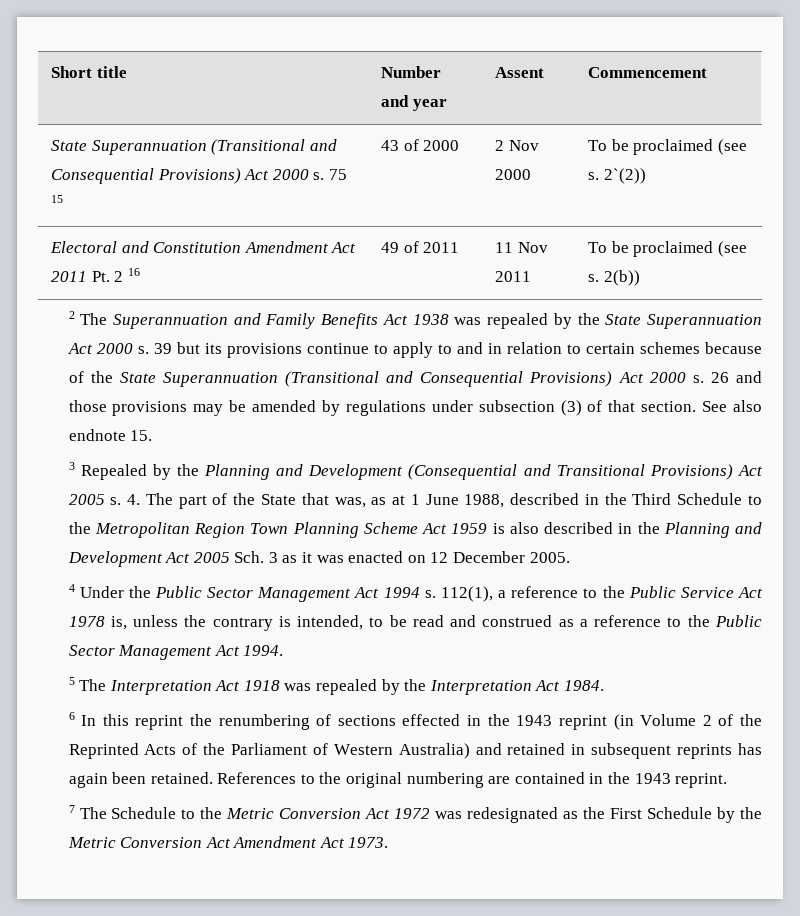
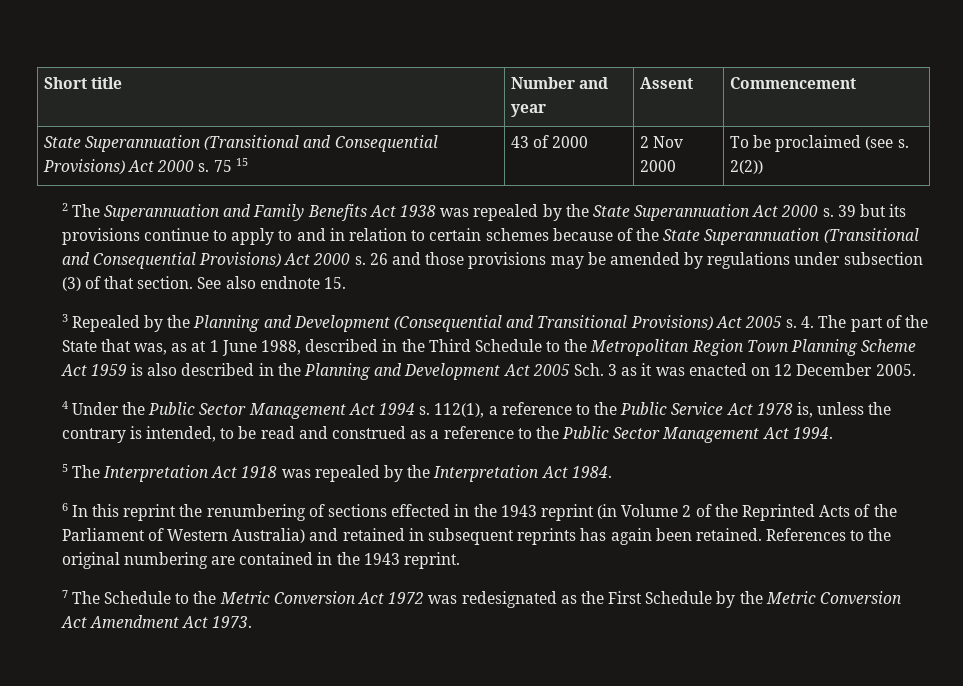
[603,168,646,184] [50,241,357,253] [51,268,140,282] [381,241,460,253] [495,242,548,253] [495,271,532,282] [588,241,747,257] [588,270,640,286] 2`(2)) // Electoral and Constitution Amendment Act 2011 Pt. 2 16 | 49 of 2011 | 11 Nov 2011 | To be proclaimed (see s. 2(b)) -> [729,160,763,174] 2(2))

